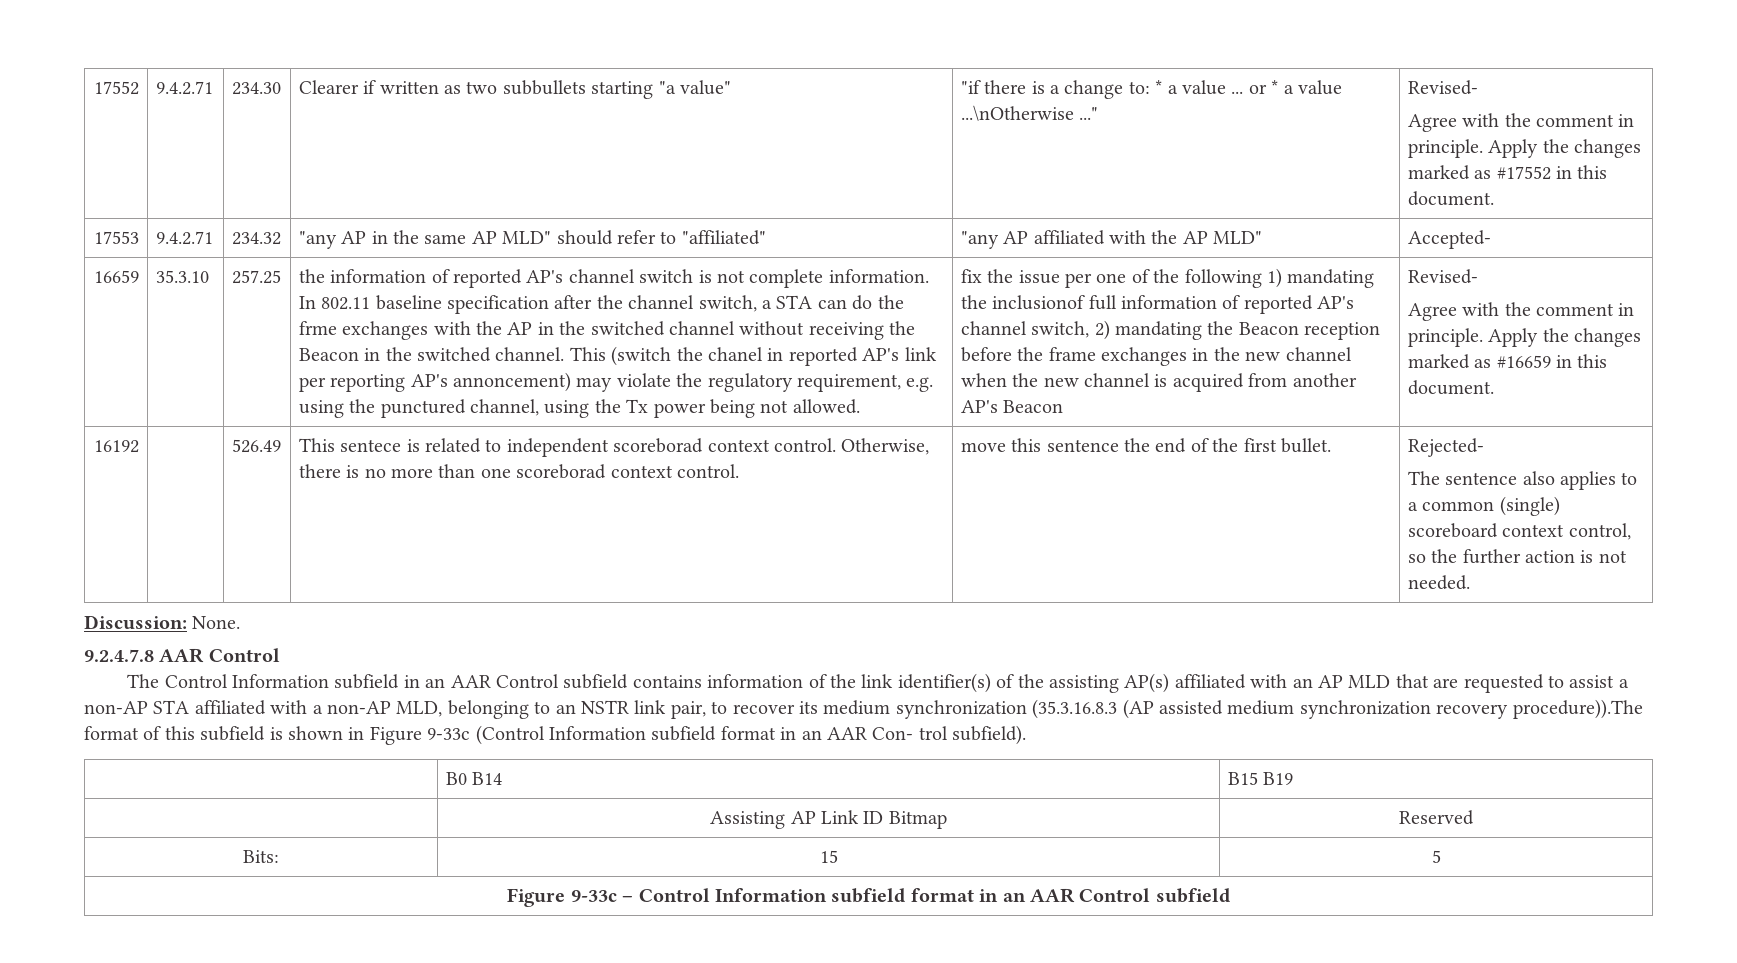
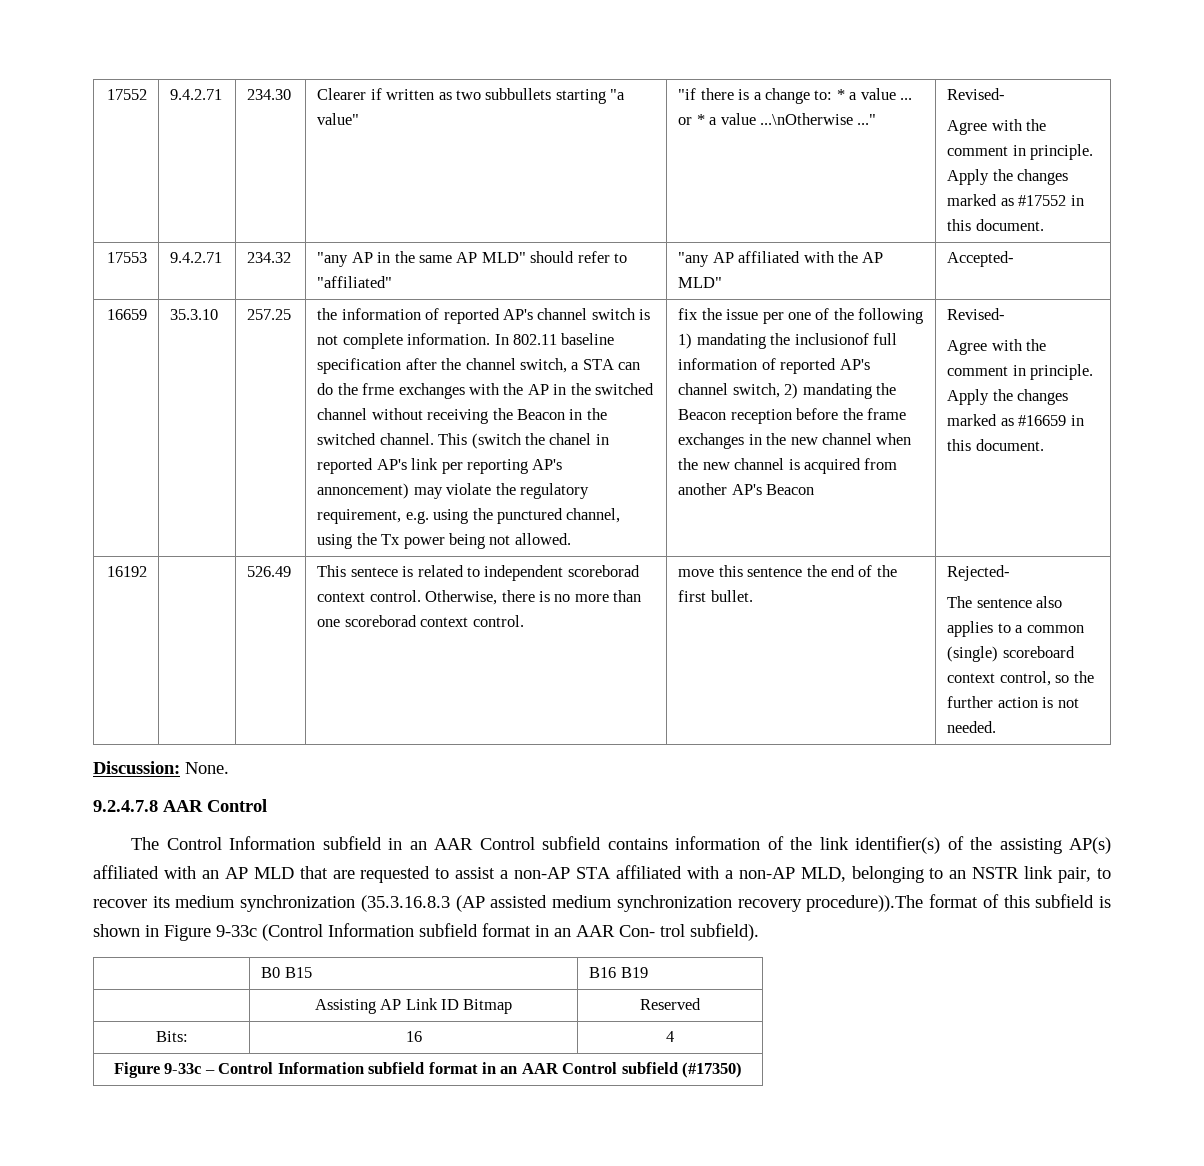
[472,772,503,785] [1227,772,1258,785] B14 | B15 -> [284,967,312,978] [589,967,617,978] B15 | B16
[819,850,838,863] [1431,850,1441,863] 15 | 5 -> [405,1031,422,1042] [666,1031,674,1042] 16 | 4
(1230, 895) none -> [682,1062,743,1078] (#17350)

